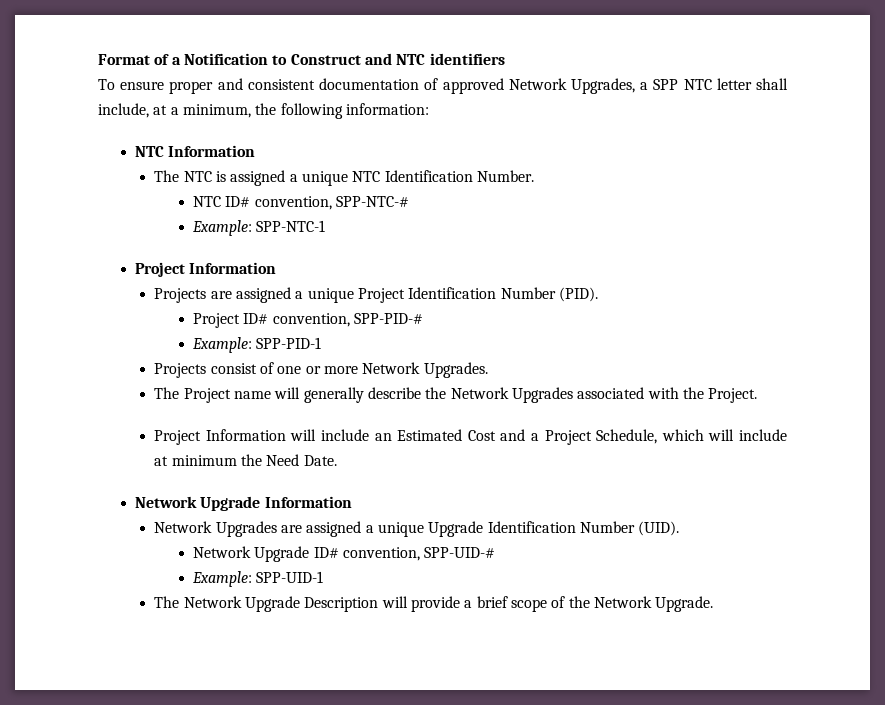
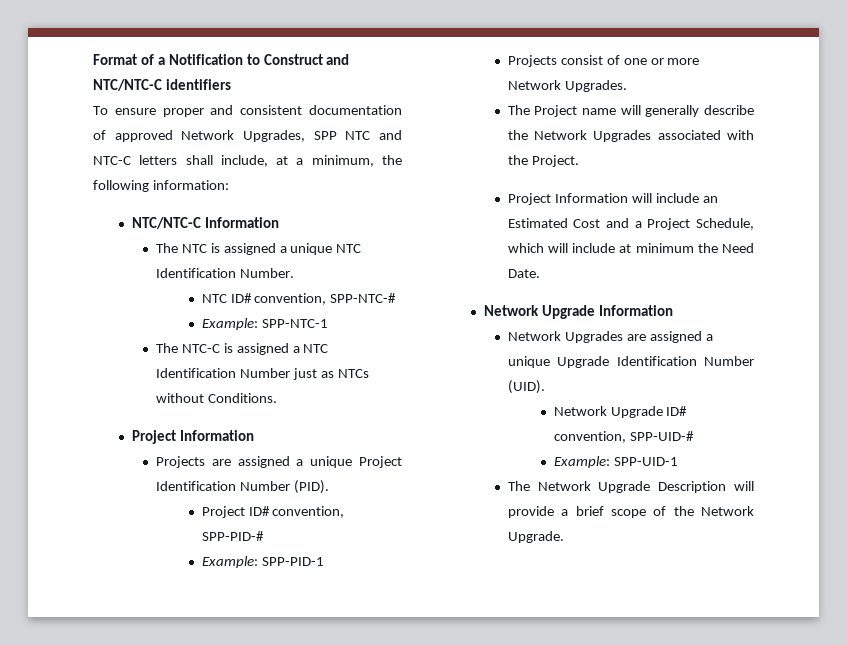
[396,54,426,65] NTC -> [93,79,162,91] NTC/NTC-C
[640,82,649,90] a -> (305, 136) none
[716,78,752,90] letter -> [378,130,402,140] [93,155,178,165] and NTC-C letters
[134,146,164,157] NTC -> [132,217,202,229] NTC/NTC-C
(326, 226) none -> [155,343,329,355] [155,368,369,380] [155,393,277,403] // The NTC-C is assigned a NTC Identification Number just as NTCs without Conditions.

